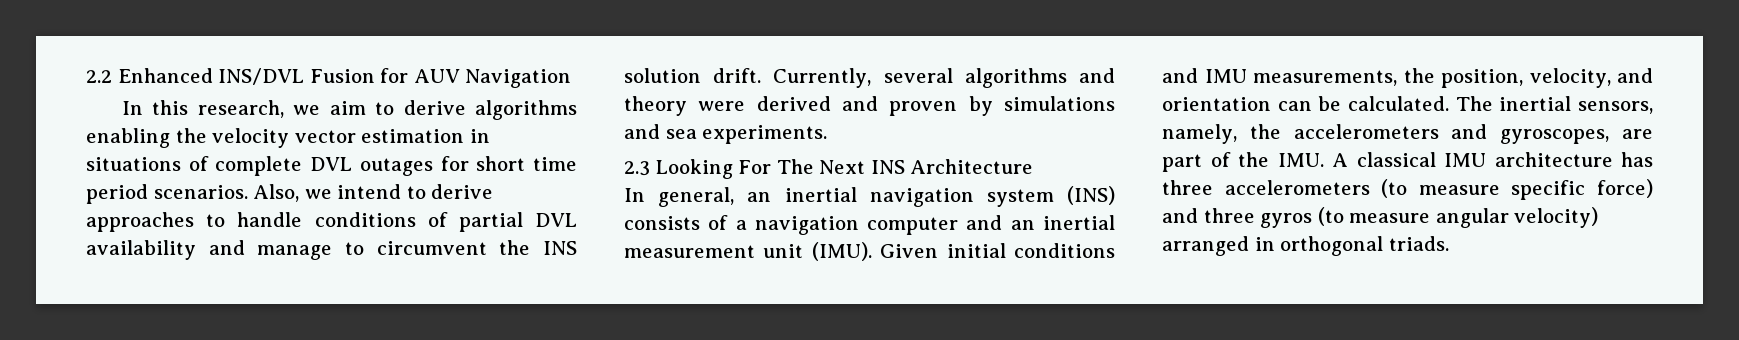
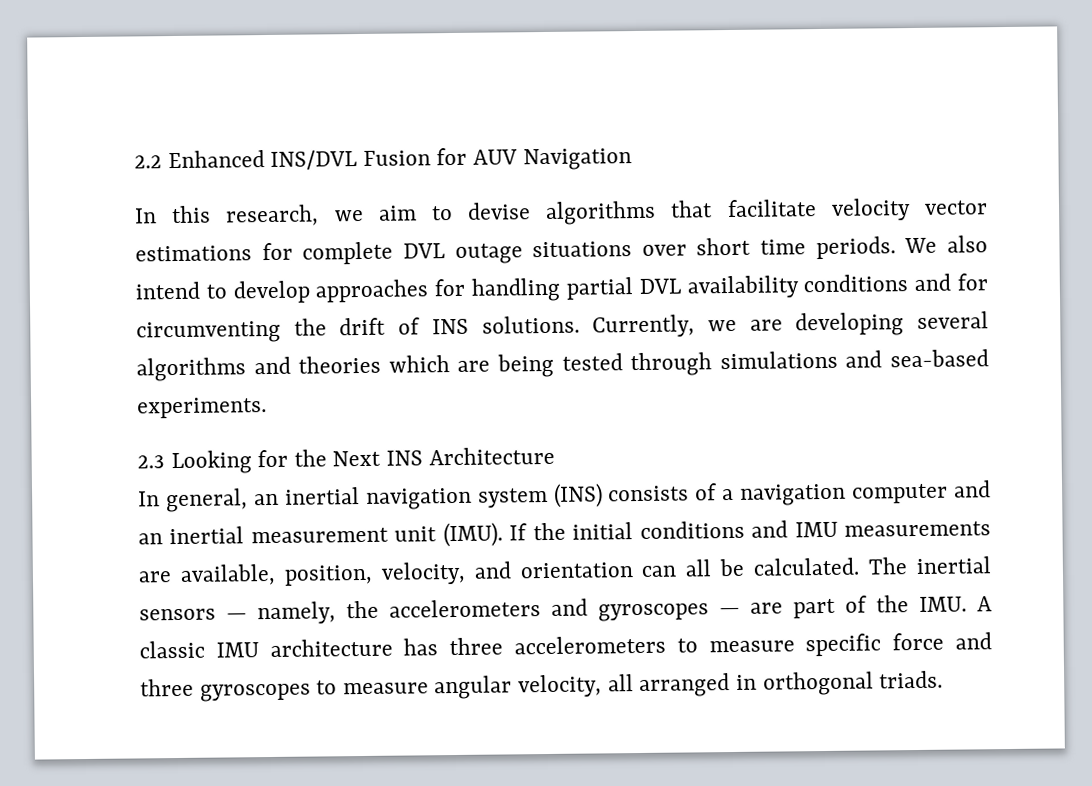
[403,100,577,120] [86,128,490,148] [86,156,577,176] [86,184,494,204] [86,212,578,232] [86,240,578,260] [624,68,1115,88] [624,96,993,116] derive algorithms enabling the velocity vector estimation in situations of complete DVL outages for short time period scenarios. Also, we intend to derive approaches to handle conditions of partial DVL availability and manage to circumvent the INS solution drift. Currently, several algorithms and theory were derived and proven by -> [467,198,988,225] [135,235,988,265] [135,273,989,304] [136,311,990,344] [136,352,713,382] devise algorithms that facilitate velocity vector estimations for complete DVL outage situations over short time periods. We also intend to develop approaches for handling partial DVL availability conditions and for circumventing the drift of INS solutions. Currently, we are developing several algorithms and theories which are being tested through
[665,129,697,139] sea -> [890,349,990,368] sea-based
[738,159,814,174] For The -> [257,449,327,468] for the
[880,244,939,258] Given -> [509,522,566,541] If the
[1253,68,1435,86] measurements, the -> [844,521,991,537] [138,563,276,586] measurements are available,
(1312, 106) none -> [685,559,712,577] all
[1578,101,1653,114] sensors, -> [139,608,247,621] sensors —
[1500,129,1610,144] gyroscopes, -> [598,603,740,622] gyroscopes —
[1356,152,1436,167] classical -> [139,640,205,659] classic
[1381,179,1408,198] (to -> [676,638,698,653] to
[1597,179,1653,198] force) -> [892,632,945,651] force
[1260,207,1599,228] gyros (to measure angular velocity) -> [199,674,634,702] gyroscopes to measure angular velocity, all

